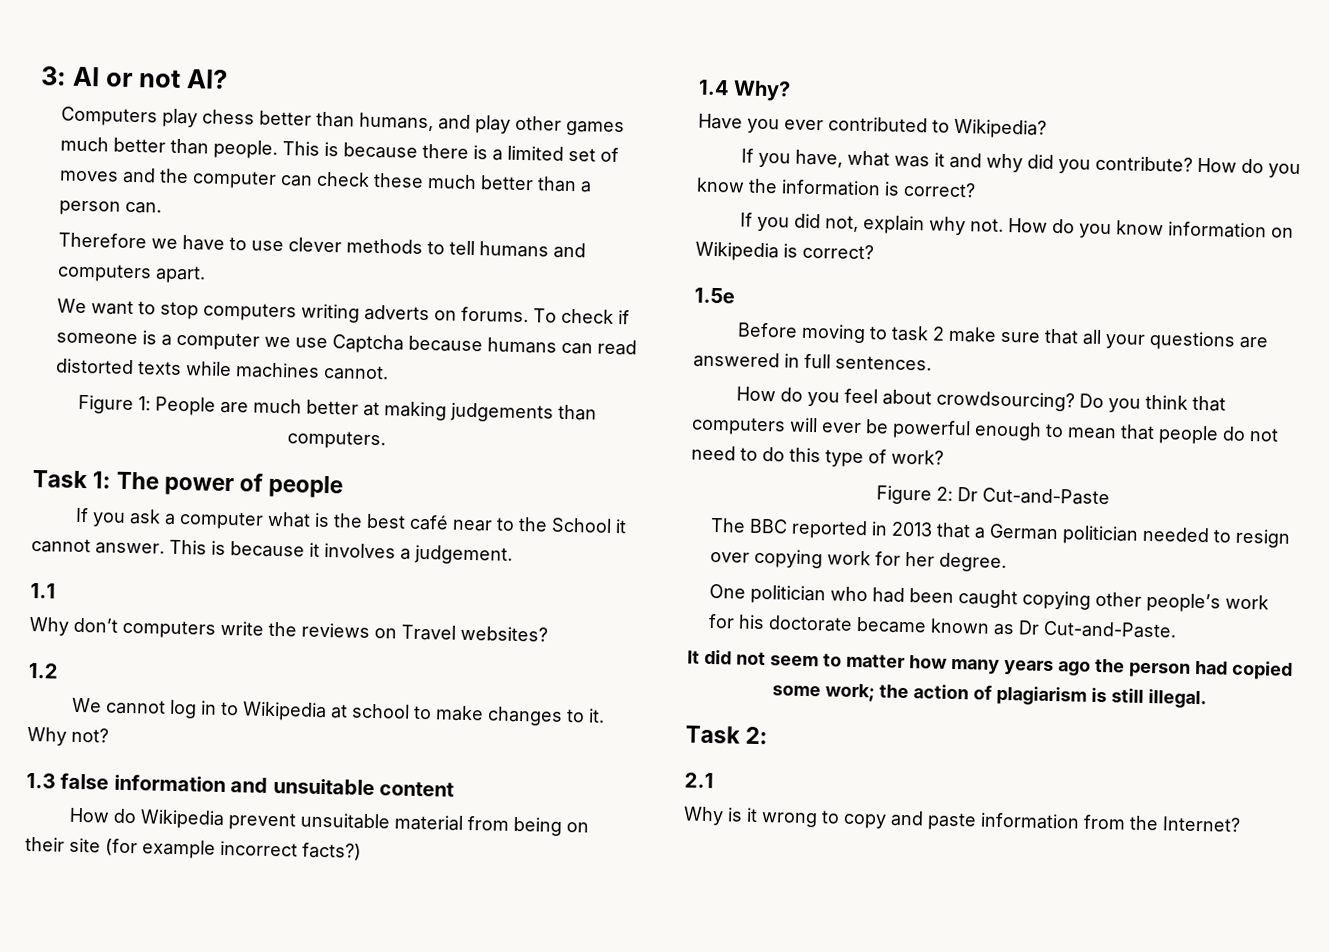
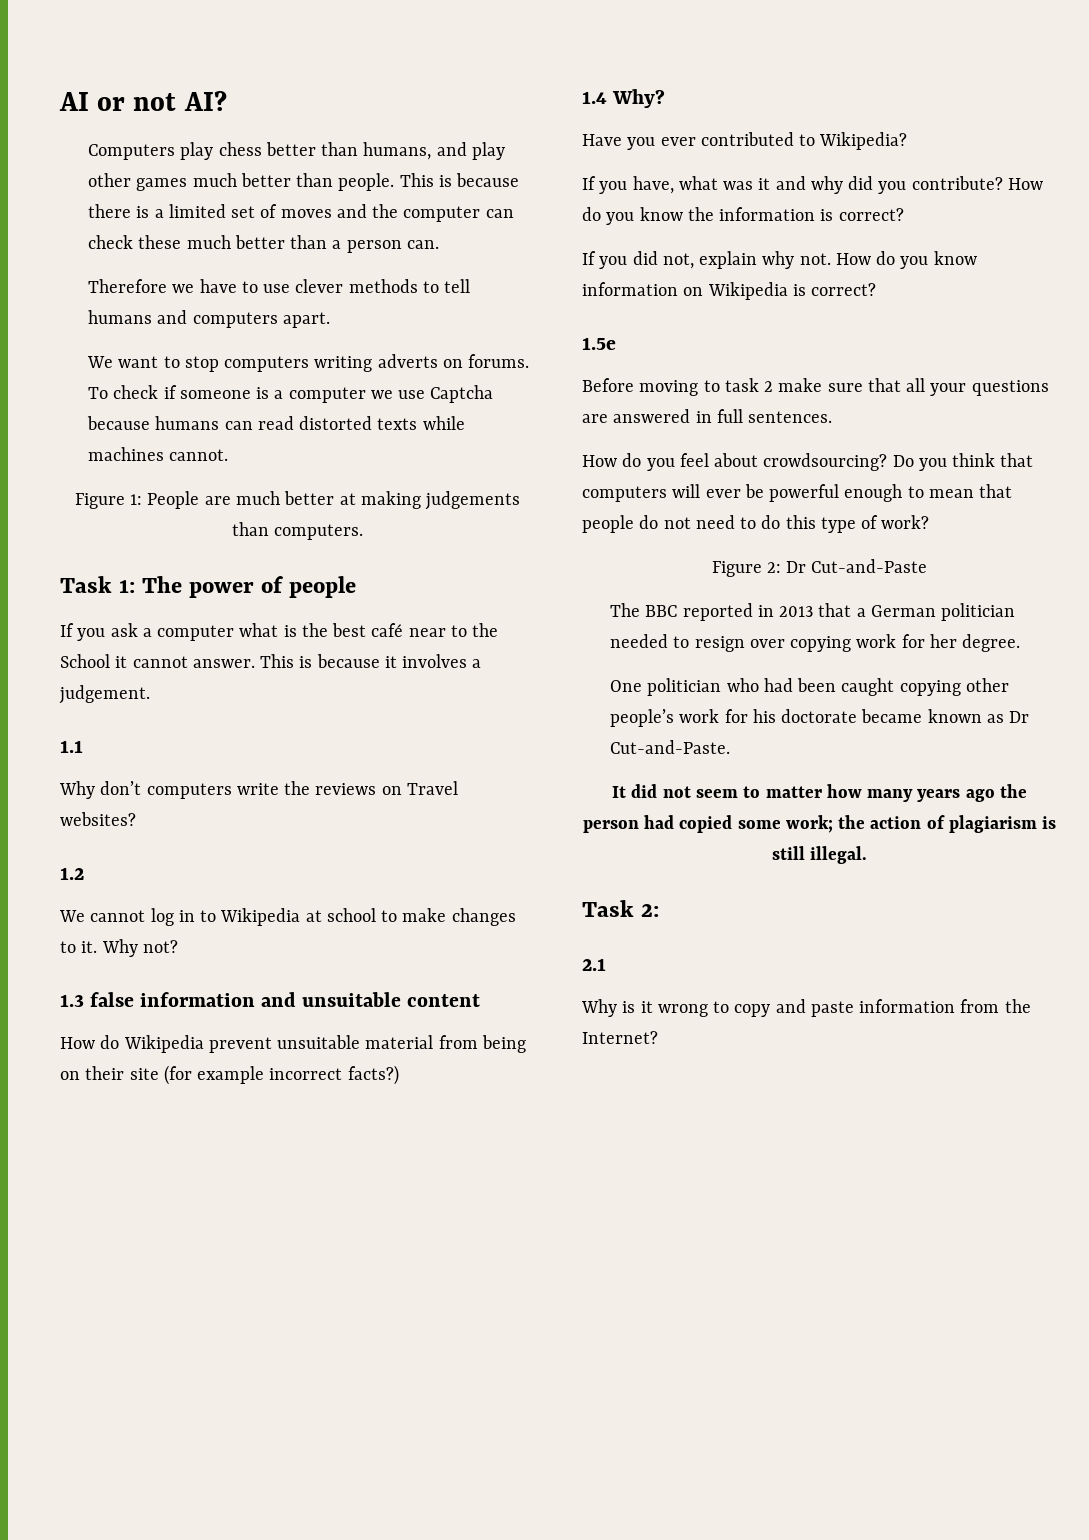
[40,66,67,86] 3: -> (59, 101) none

